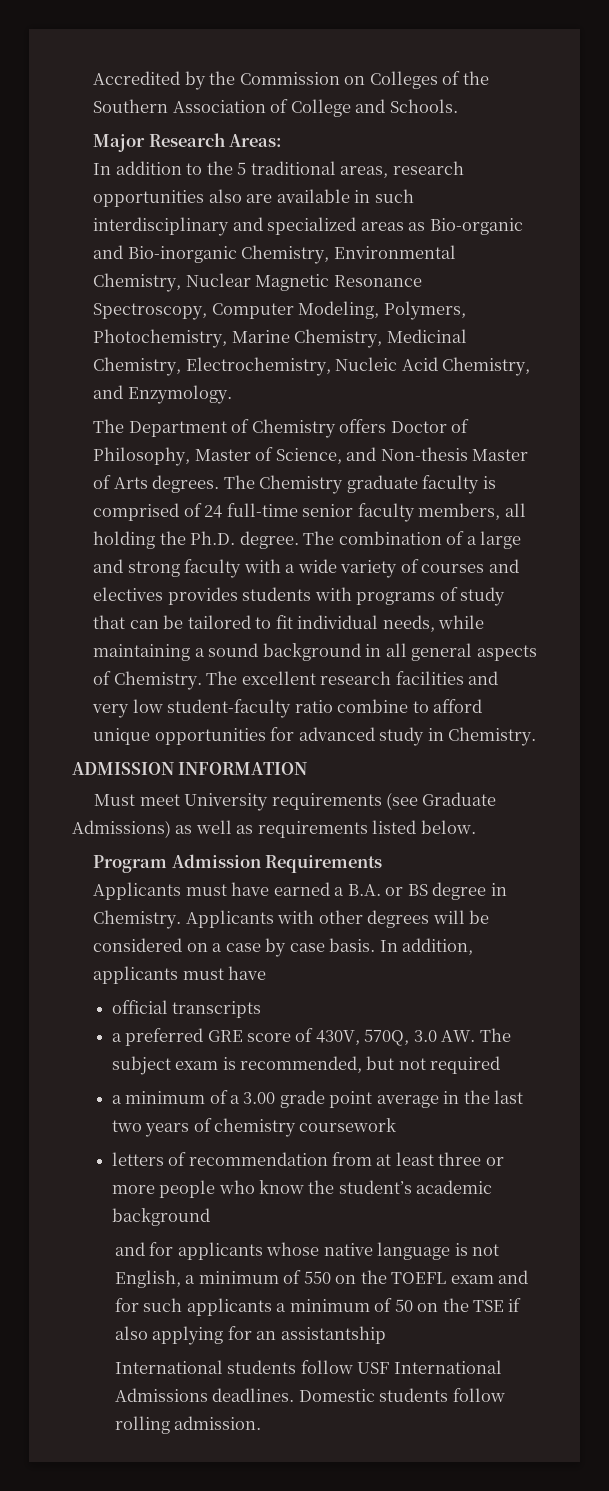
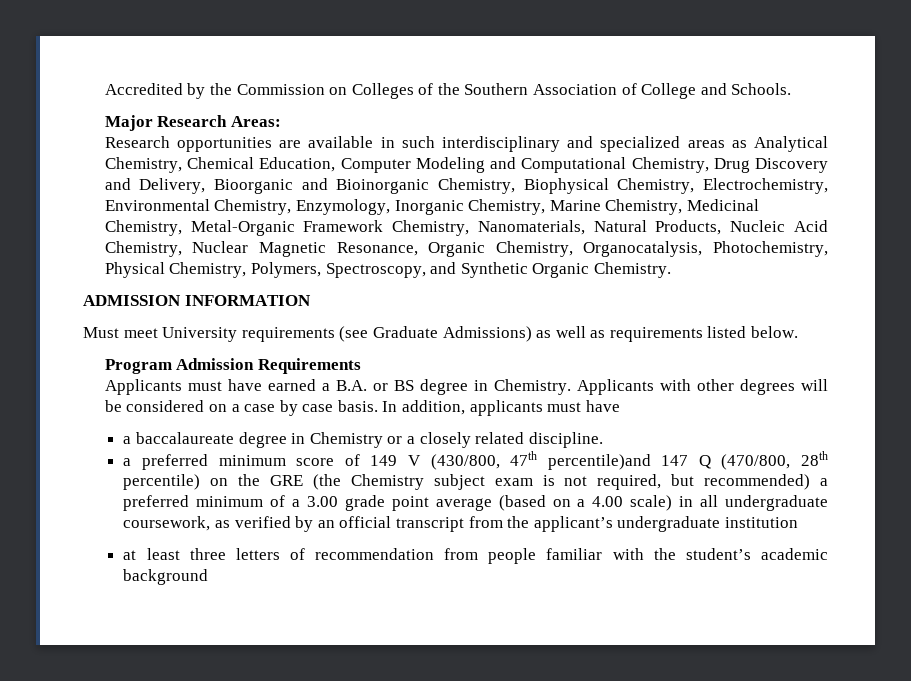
[93,161,464,178] [93,189,242,207] In addition to the 5 traditional areas, research opportunities also -> [104,136,272,152] Research opportunities
[429,218,523,235] [93,245,456,264] [93,273,422,292] [93,301,466,320] [93,329,467,348] [93,357,531,376] [93,385,232,404] [93,419,470,438] [93,447,529,466] [93,475,496,494] [93,503,526,522] [93,531,522,549] [93,559,519,578] [93,587,506,606] [93,615,485,632] [93,643,537,661] [93,671,499,690] [92,699,483,718] [93,727,444,746] Bio-organic and Bio-inorganic Chemistry, Environmental Chemistry, Nuclear Magnetic Resonance Spectroscopy, Computer Modeling, Polymers, Photochemistry, Marine Chemistry, Medicinal Chemistry, Electrochemistry, Nucleic Acid Chemistry, and Enzymology. // The Department of Chemistry offers Doctor of Philosophy, Master of Science, and Non-thesis Master of Arts degrees. The Chemistry graduate faculty is comprised of 24 full-time senior faculty members, all holding the Ph.D. degree. The combination of a large and strong faculty with a wide variety of courses and electives provides students with programs of study that can be tailored to fit individual needs, while maintaining a sound background in all general aspects of Chemistry. The excellent research facilities and very low student-faculty ratio combine to afford unique opportunities for advanced study in -> [753,136,828,152] [104,157,828,173] [104,178,828,194] [104,199,759,215] [104,220,828,236] [104,241,828,257] [104,262,590,278] Analytical Chemistry, Chemical Education, Computer Modeling and Computational Chemistry, Drug Discovery and Delivery, Bioorganic and Bioinorganic Chemistry, Biophysical Chemistry, Electrochemistry, Environmental Chemistry, Enzymology, Inorganic Chemistry, Marine Chemistry, Medicinal Chemistry, Metal-Organic Framework Chemistry, Nanomaterials, Natural Products, Nucleic Acid Chemistry, Nuclear Magnetic Resonance, Organic Chemistry, Organocatalysis, Photochemistry, Physical Chemistry, Polymers, Spectroscopy, and Synthetic Organic
[111,1000,262,1018] [111,1028,243,1046] official transcripts // a preferred GRE -> [123,432,603,448] [123,454,286,470] a baccalaureate degree in Chemistry or a closely related discipline. // a preferred minimum
[315,1028,511,1046] [111,1056,501,1075] [111,1095,122,1104] 430V, 570Q, 3.0 AW. The subject exam is recommended, but not required // a -> [370,451,828,470] [123,474,828,490] [123,495,190,511] 149 V (430/800, 47th percentile)and 147 Q (470/800, 28th percentile) on the GRE (the Chemistry subject exam is not required, but recommended) a preferred
[443,1090,524,1104] [111,1118,397,1137] [111,1152,504,1166] [111,1180,493,1198] [111,1208,210,1226] [114,1242,500,1260] [114,1270,528,1288] [114,1298,522,1316] [114,1326,386,1345] [114,1360,502,1374] [114,1388,505,1402] [114,1416,262,1434] in the last two years of chemistry coursework // letters of recommendation from at least three or more people who know the student’s academic background // and for applicants whose native language is not English, a minimum of 550 on the TOEFL exam and for such applicants a minimum of 50 on the TSE if also applying for an assistantship // International students follow USF International Admissions deadlines. Domestic students follow rolling admission. -> [498,495,828,511] [123,516,798,532] [123,548,828,564] [123,569,209,585] (based on a 4.00 scale) in all undergraduate coursework, as verified by an official transcript from the applicant’s undergraduate institution // at least three letters of recommendation from people familiar with the student’s academic background

